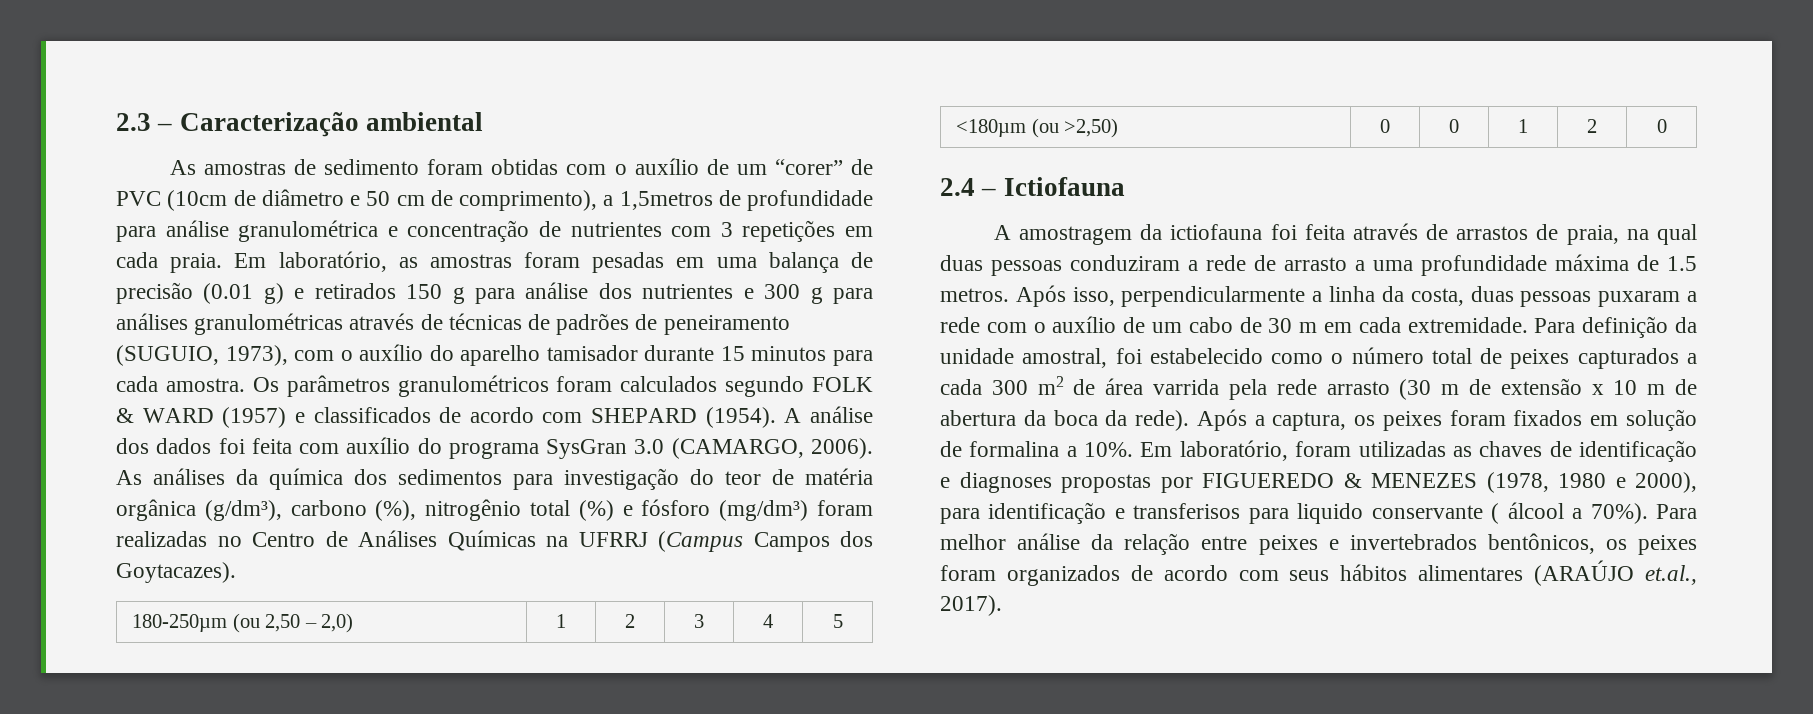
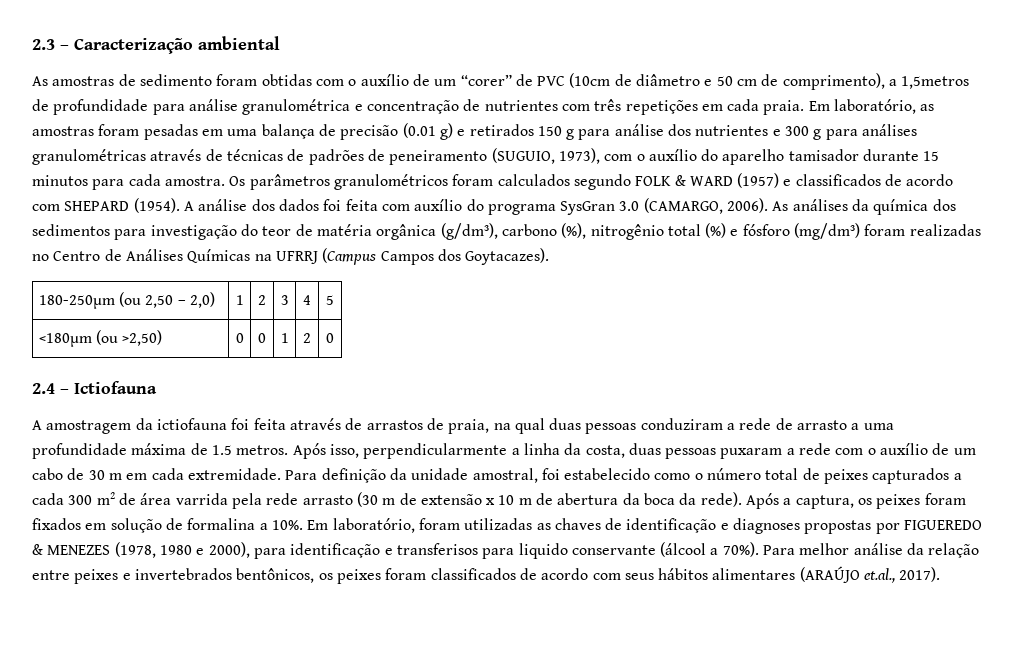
[720,222,733,237] 3 -> [594,99,622,111] três
[1491,502,1564,524] ( álcool -> [660,542,707,557] (álcool
[1006,565,1120,586] organizados -> [430,568,516,580] classificados

